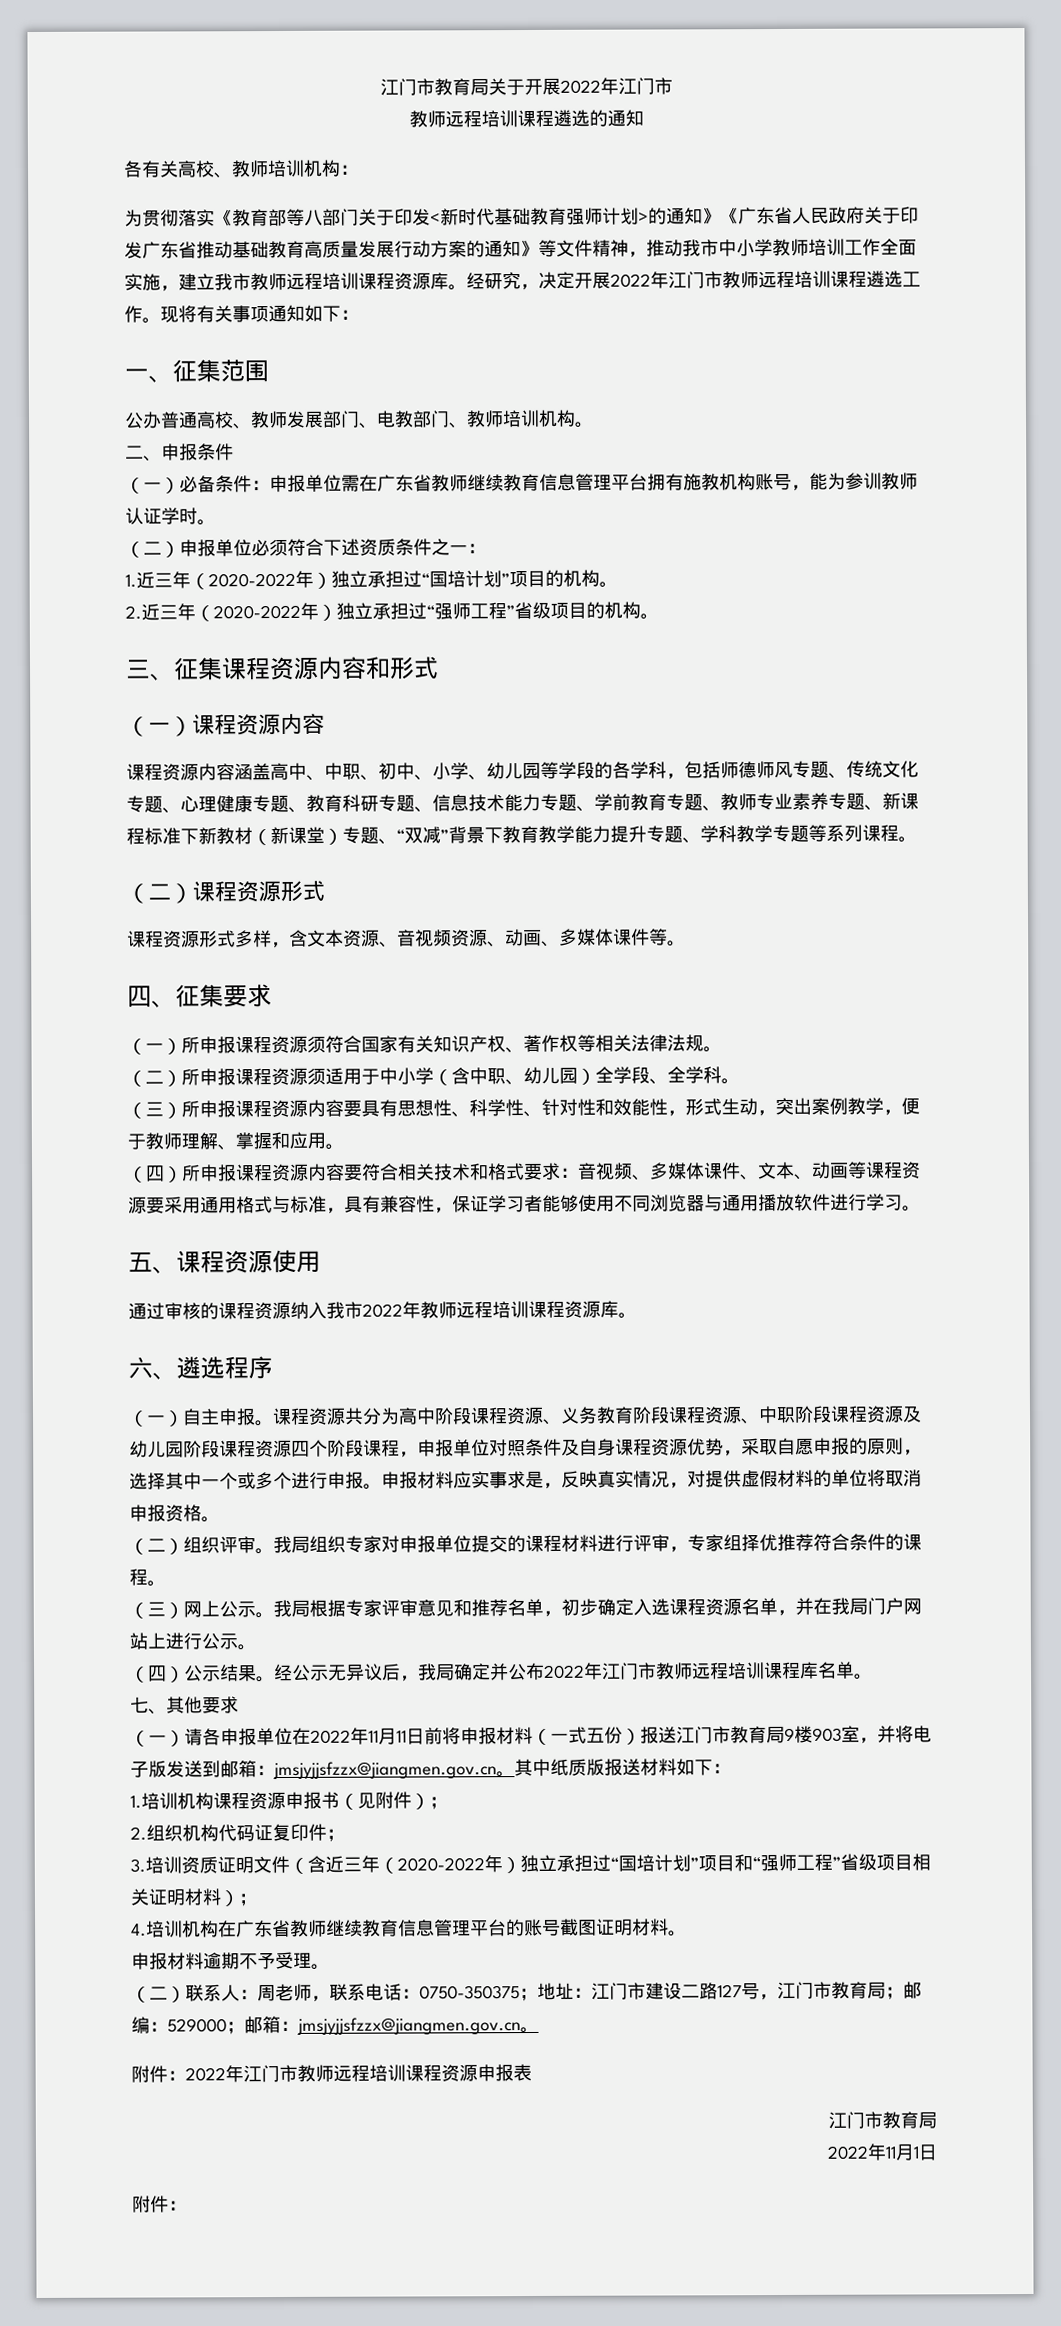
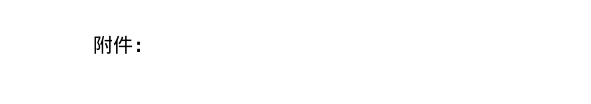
[379,77,673,96] [408,109,644,128] [123,159,359,179] [124,206,919,227] [124,238,917,259] [124,270,921,292] [124,304,359,324] [124,359,269,383] [124,409,594,430] [125,443,234,462] [125,472,918,494] [125,507,216,526] [125,538,486,558] [125,569,618,590] [125,601,659,622] [125,656,439,681] [126,713,325,737] [126,760,919,781] [126,792,919,814] [126,824,917,846] [126,880,325,904] [127,928,686,949] [127,984,272,1008] [127,1034,722,1055] [127,1066,740,1087] [127,1097,920,1119] [127,1131,344,1151] [128,1161,921,1183] [128,1193,921,1214] [128,1249,321,1274] [128,1300,637,1320] [128,1356,273,1380] [128,1405,922,1427] [129,1437,922,1458] [129,1469,922,1490] [129,1504,220,1523] [129,1533,922,1555] [129,1568,166,1587] [129,1597,922,1619] [129,1632,256,1651] [130,1661,873,1683] [130,1696,239,1715] [130,1725,932,1747] [130,1758,731,1780] [130,1791,448,1810] [130,1823,345,1842] [130,1853,931,1874] [130,1888,257,1907] [131,1918,687,1938] [131,1951,330,1970] [131,1981,922,2003] [131,2016,539,2035] [131,2064,532,2083] [828,2111,937,2129] [827,2143,938,2161] 江门市教育局关于开展2022年江门市 // 教师远程培训课程遴选的通知 // 各有关高校、教师培训机构： // 为贯彻落实《教育部等八部门关于印发<新时代基础教育强师计划>的通知》《广东省人民政府关于印发广东省推动基础教育高质量发展行动方案的通知》等文件精神，推动我市中小学教师培训工作全面实施，建立我市教师远程培训课程资源库。经研究，决定开展2022年江门市教师远程培训课程遴选工作。现将有关事项通知如下： // 一、征集范围 // 公办普通高校、教师发展部门、电教部门、教师培训机构。 // 二、申报条件 // （一）必备条件：申报单位需在广东省教师继续教育信息管理平台拥有施教机构账号，能为参训教师认证学时。 // （二）申报单位必须符合下述资质条件之一： // 1.近三年（2020-2022年）独立承担过“国培计划”项目的机构。 // 2.近三年（2020-2022年）独立承担过“强师工程”省级项目的机构。 // 三、征集课程资源内容和形式 // （一）课程资源内容 // 课程资源内容涵盖高中、中职、初中、小学、幼儿园等学段的各学科，包括师德师风专题、传统文化专题、心理健康专题、教育科研专题、信息技术能力专题、学前教育专题、教师专业素养专题、新课程标准下新教材（新课堂）专题、“双减”背景下教育教学能力提升专题、学科教学专题等系列课程。 // （二）课程资源形式 // 课程资源形式多样，含文本资源、音视频资源、动画、多媒体课件等。 // 四、征集要求 // （一）所申报课程资源须符合国家有关知识产权、著作权等相关法律法规。 // （二）所申报课程资源须适用于中小学（含中职、幼儿园）全学段、全学科。 // （三）所申报课程资源内容要具有思想性、科学性、针对性和效能性，形式生动，突出案例教学，便于教师理解、掌握和应用。 // （四）所申报课程资源内容要符合相关技术和格式要求：音视频、多媒体课件、文本、动画等课程资源要采用通用格式与标准，具有兼容性，保证学习者能够使用不同浏览器与通用播放软件进行学习。 // 五、课程资源使用 // 通过审核的课程资源纳入我市2022年教师远程培训课程资源库。 // 六、遴选程序 // （一）自主申报。课程资源共分为高中阶段课程资源、义务教育阶段课程资源、中职阶段课程资源及幼儿园阶段课程资源四个阶段课程，申报单位对照条件及自身课程资源优势，采取自愿申报的原则，选择其中一个或多个进行申报。申报材料应实事求是，反映真实情况，对提供虚假材料的单位将取消申报资格。 // （二）组织评审。我局组织专家对申报单位提交的课程材料进行评审，专家组择优推荐符合条件的课程。 // （三）网上公示。我局根据专家评审意见和推荐名单，初步确定入选课程资源名单，并在我局门户网站上进行公示。 // （四）公示结果。经公示无异议后，我局确定并公布2022年江门市教师远程培训课程库名单。 // 七、其他要求 // （一）请各申报单位在2022年11月11日前将申报材料（一式五份）报送江门市教育局9楼903室，并将电子版发送到邮箱：jmsjyjjsfzzx@jiangmen.gov.cn。其中纸质版报送材料如下： // 1.培训机构课程资源申报书（见附件）； // 2.组织机构代码证复印件； // 3.培训资质证明文件（含近三年（2020-2022年）独立承担过“国培计划”项目和“强师工程”省级项目相关证明材料）； // 4.培训机构在广东省教师继续教育信息管理平台的账号截图证明材料。 // 申报材料逾期不予受理。 // （二）联系人：周老师，联系电话：0750-350375；地址：江门市建设二路127号，江门市教育局；邮编：529000；邮箱：jmsjyjjsfzzx@jiangmen.gov.cn。 // 附件：2022年江门市教师远程培训课程资源申报表 // 江门市教育局 // 2022年11月1日 // -> (93, 44) none

